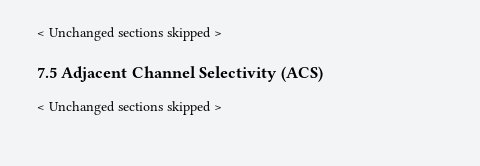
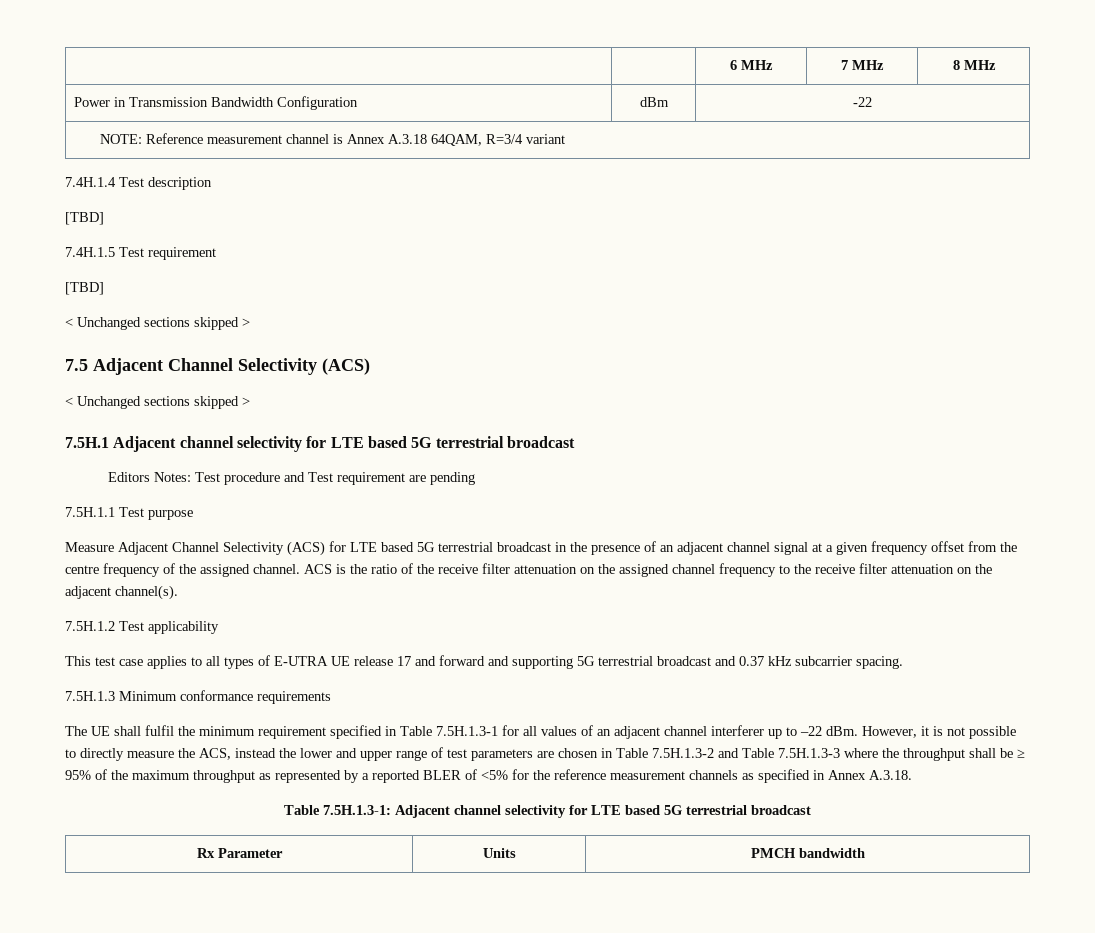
(37, 34) none -> [730,60,773,70] [841,60,884,70] [952,60,996,70] [74,96,359,110] [639,97,669,107] [853,97,872,107] [99,133,565,146] [65,177,212,190] [65,212,104,225] [65,247,216,260] [65,282,104,295] | | 6 MHz | 7 MHz | 8 MHz // Power in Transmission Bandwidth Configuration | dBm | -22 // NOTE: Reference measurement channel is Annex A.3.18 64QAM, R=3/4 variant // 7.4H.1.4 Test description // [TBD] // 7.4H.1.5 Test requirement // [TBD] //
(222, 108) none -> [65,436,575,452] [107,472,475,485] [65,507,193,520] [65,541,1017,556] [65,563,992,577] [65,585,178,600] [65,621,219,634] [65,655,903,669] [65,690,331,704] [65,725,1016,739] [65,747,1025,761] [65,769,912,783] [284,805,811,818] [196,848,283,858] [482,848,516,858] [750,848,865,858] // 7.5H.1 Adjacent channel selectivity for LTE based 5G terrestrial broadcast // Editors Notes: Test procedure and Test requirement are pending // 7.5H.1.1 Test purpose // Measure Adjacent Channel Selectivity (ACS) for LTE based 5G terrestrial broadcast in the presence of an adjacent channel signal at a given frequency offset from the centre frequency of the assigned channel. ACS is the ratio of the receive filter attenuation on the assigned channel frequency to the receive filter attenuation on the adjacent channel(s). // 7.5H.1.2 Test applicability // This test case applies to all types of E-UTRA UE release 17 and forward and supporting 5G terrestrial broadcast and 0.37 kHz subcarrier spacing. // 7.5H.1.3 Minimum conformance requirements // The UE shall fulfil the minimum requirement specified in Table 7.5H.1.3-1 for all values of an adjacent channel interferer up to –22 dBm. However, it is not possible to directly measure the ACS, instead the lower and upper range of test parameters are chosen in Table 7.5H.1.3-2 and Table 7.5H.1.3-3 where the throughput shall be ≥ 95% of the maximum throughput as represented by a reported BLER of <5% for the reference measurement channels as specified in Annex A.3.18. // Table 7.5H.1.3-1: Adjacent channel selectivity for LTE based 5G terrestrial broadcast // Rx Parameter | Units | PMCH bandwidth

